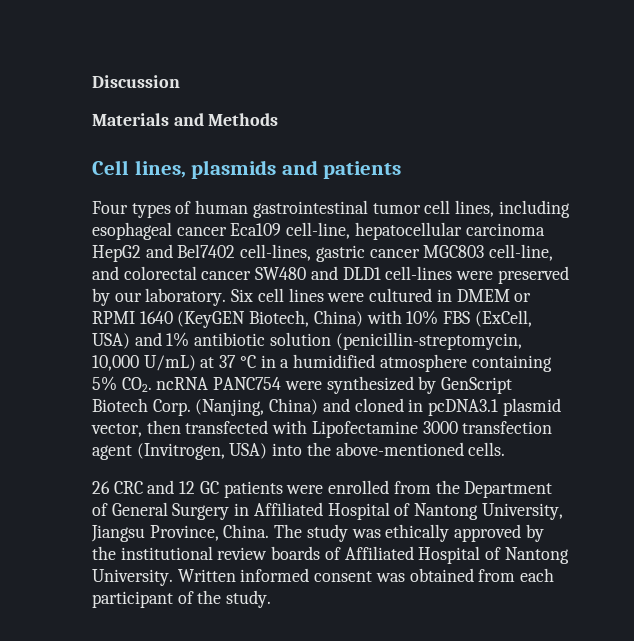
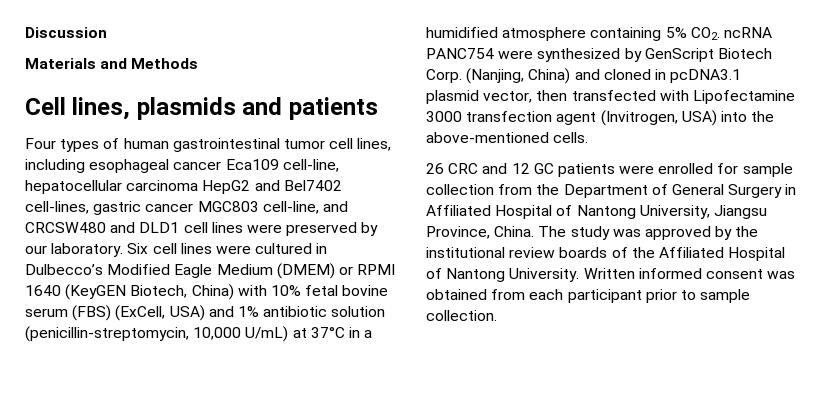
[123,266,453,280] colorectal cancer SW480 and DLD1 cell-lines -> [25,222,243,233] CRCSW480 and DLD1 cell lines
[456,289,510,302] DMEM -> [25,263,335,279] Dulbecco’s Modified Eagle Medium (DMEM)
[443,311,471,324] FBS -> [305,285,389,296] [25,305,112,321] fetal bovine serum (FBS)
[219,355,256,368] 37 °C -> [310,327,345,338] 37°C
(390, 487) none -> [717,163,793,177] [426,184,494,195] for sample collection
[385,524,450,542] ethically -> (641, 233) none
(341, 553) none -> [631,247,655,258] the
[177,590,272,608] of the study. -> [645,289,751,303] [426,310,497,321] prior to sample collection.

